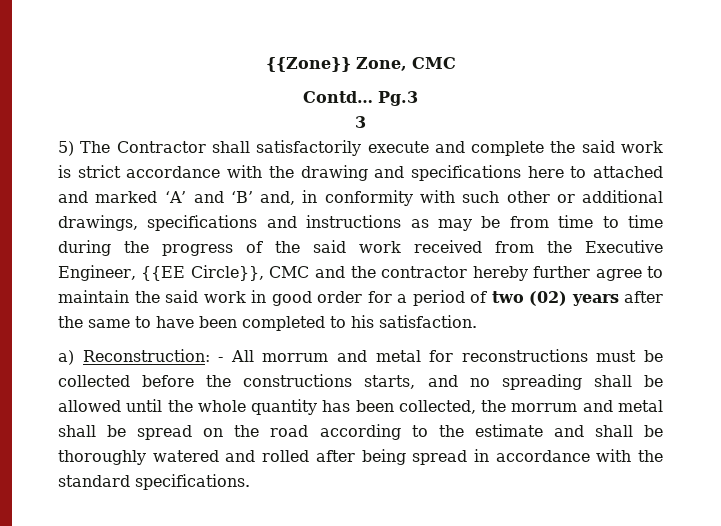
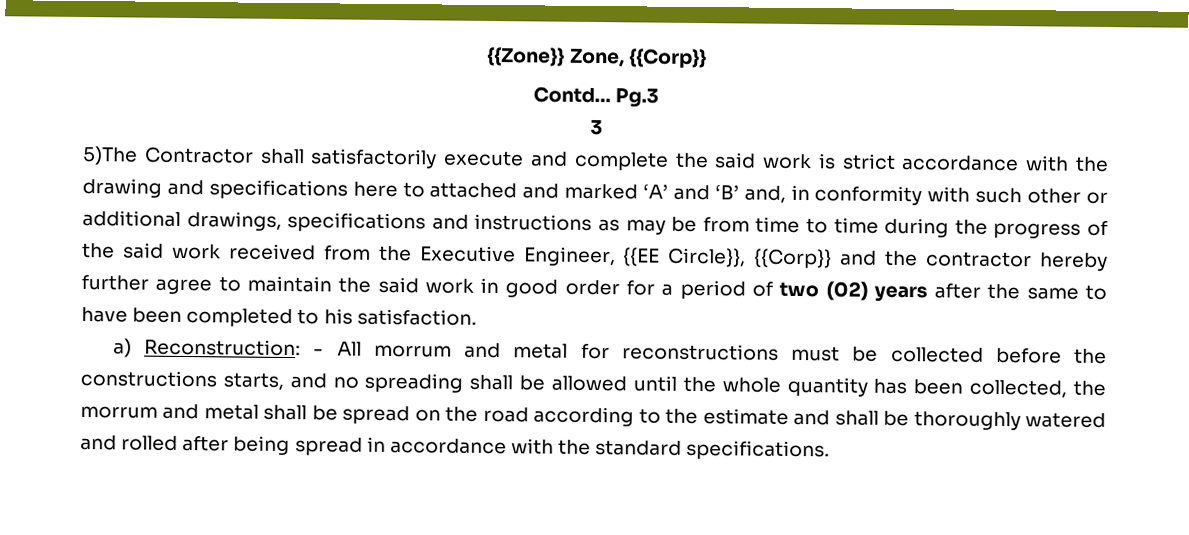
[411,57,456,69] CMC -> [627,48,707,69] {{Corp}}
[58,141,111,156] 5) The -> [82,145,138,166] 5)The
[269,266,310,278] CMC -> [754,248,833,269] {{Corp}}

